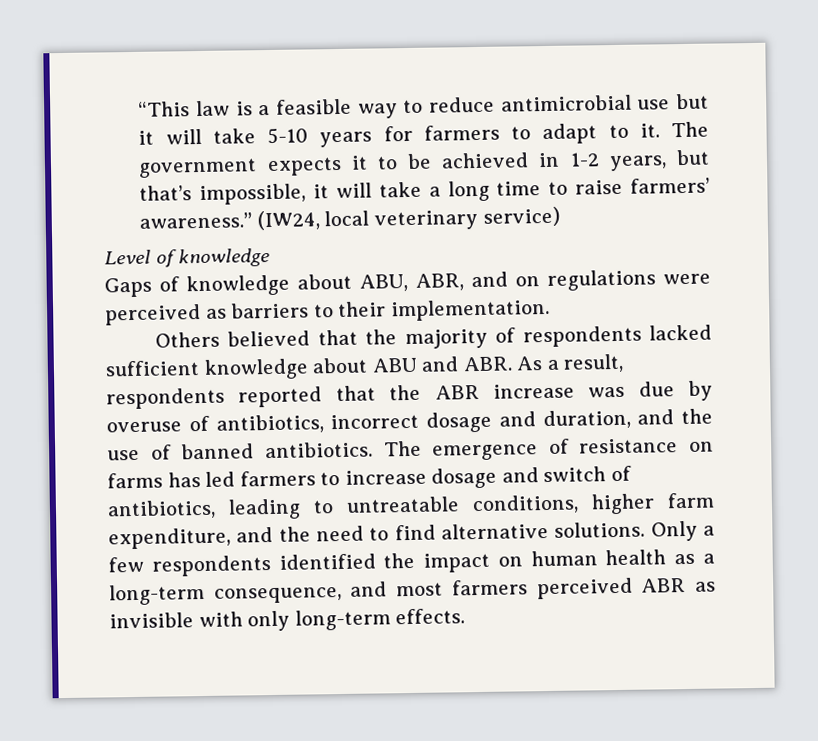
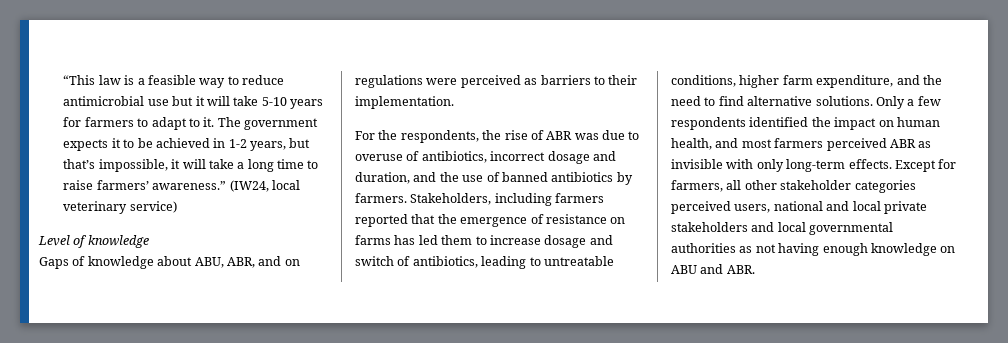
[154,324,712,350] [105,353,625,380] [106,383,575,410] Others believed that the majority of respondents lacked sufficient knowledge about ABU and ABR. As a result, respondents reported that the ABR increase -> [355,130,573,143] For the respondents, the rise of ABR
[688,380,713,401] by -> [628,131,640,140] to
[264,440,422,459] antibiotics. The -> [551,172,633,185] [355,193,605,206] [355,214,457,227] antibiotics by farmers. Stakeholders, including farmers reported that the
[239,470,316,487] farmers -> [441,235,473,245] them
[605,549,715,566] [109,583,342,606] health as a long-term consequence, -> [671,138,712,150] health,
(466, 616) none -> [894,159,957,172] [671,180,916,193] [671,201,927,214] [671,222,894,235] [671,243,956,256] [671,264,755,274] Except for farmers, all other stakeholder categories perceived users, national and local private stakeholders and local governmental authorities as not having enough knowledge on ABU and ABR.

